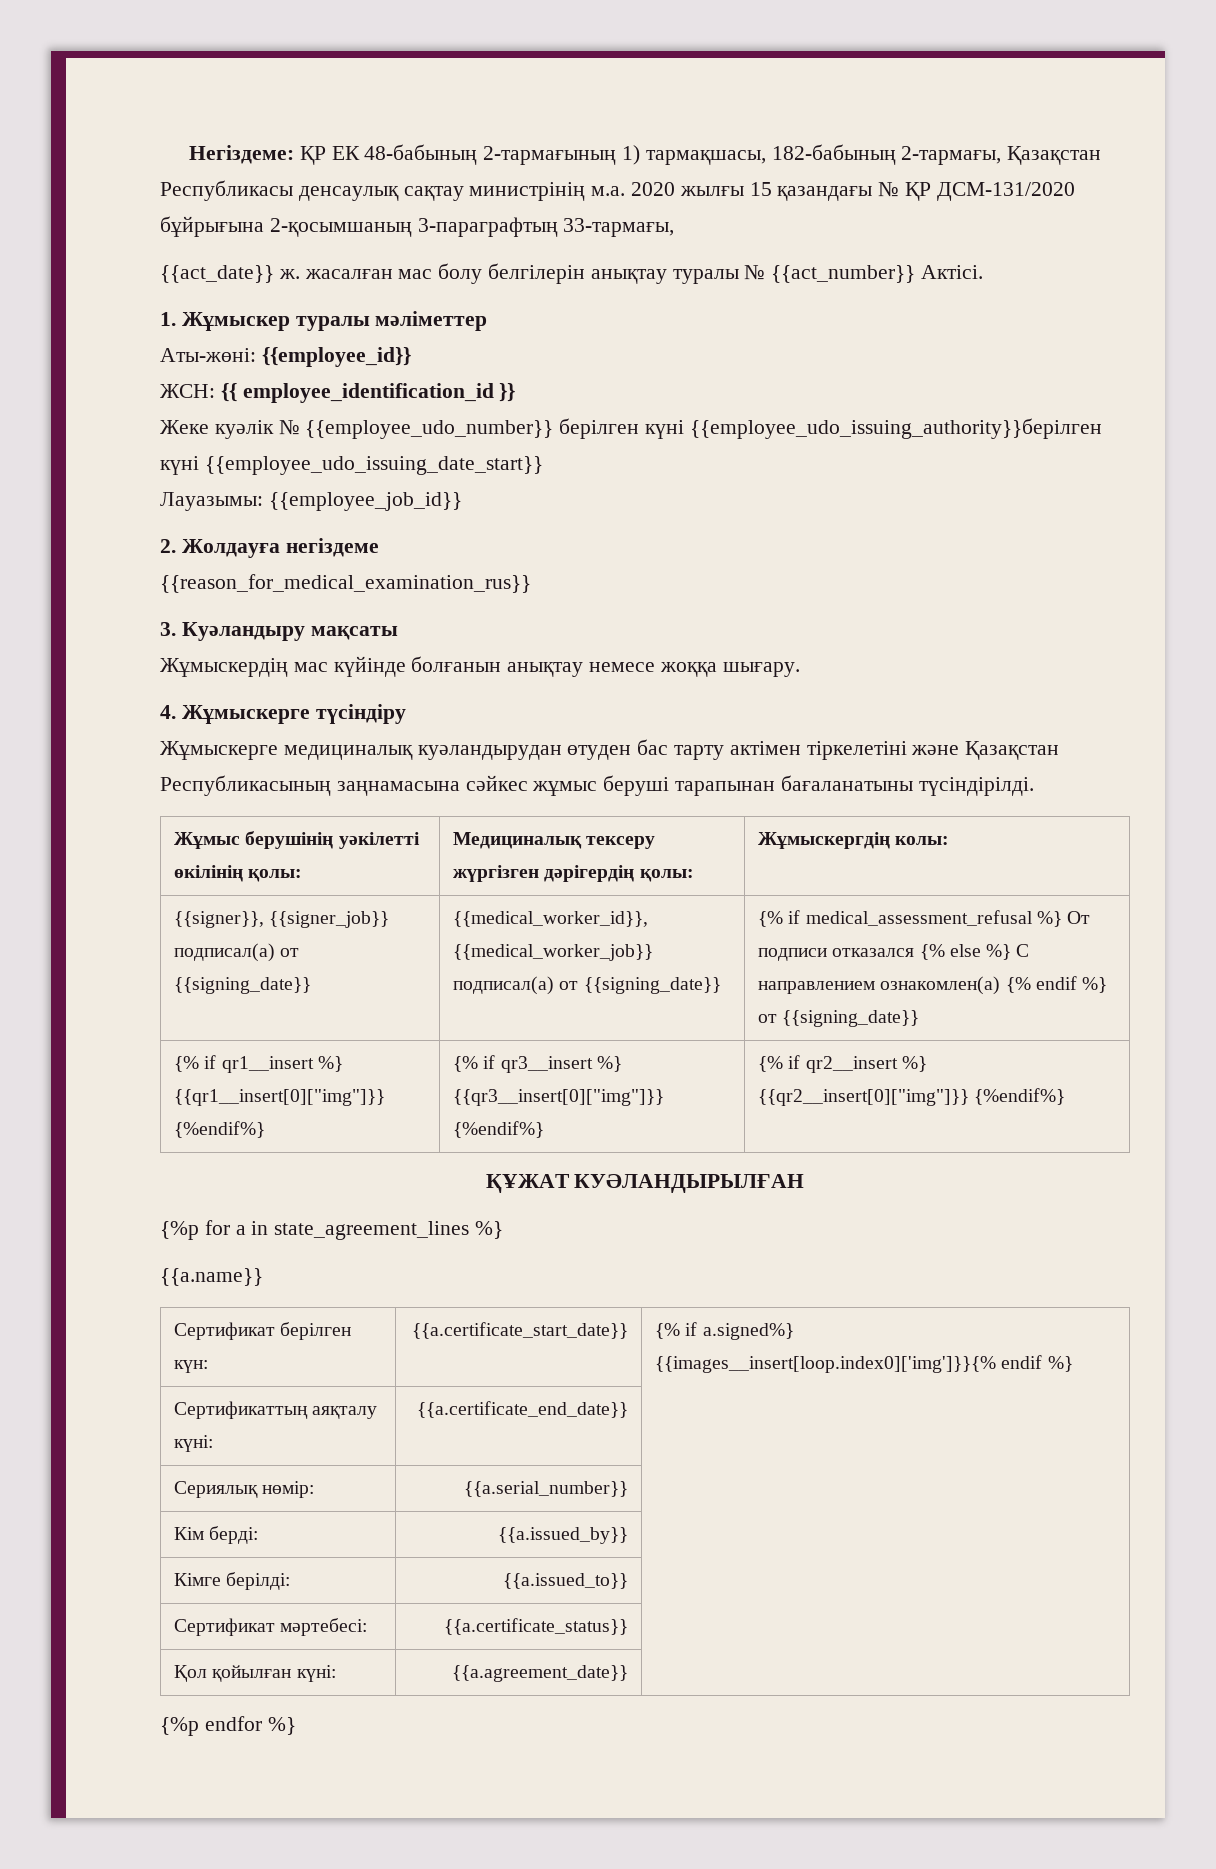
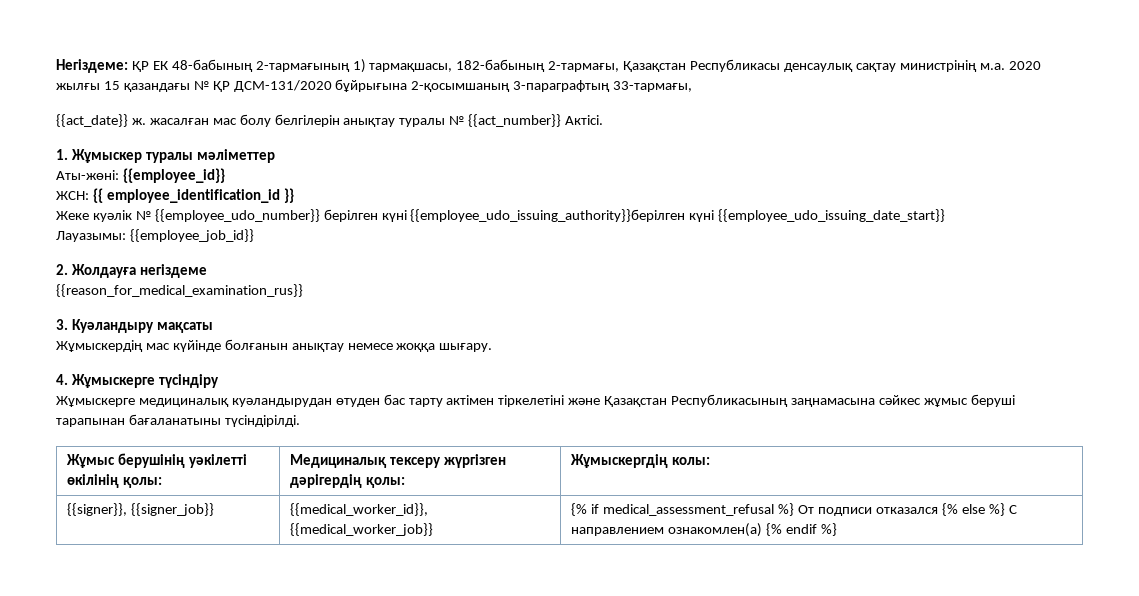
[174,943,300,962] [174,977,312,994] подписал(а) от {{signing_date}} -> (215, 509) none
[453,976,721,995] подписал(а) от {{signing_date}} -> (434, 529) none
[758,1010,920,1027] [174,1055,343,1073] [174,1089,386,1106] [174,1121,266,1138] [453,1055,622,1073] [453,1089,665,1106] [453,1121,545,1138] [758,1055,927,1073] [758,1088,1066,1106] [485,1174,805,1193] [160,1220,504,1240] [160,1268,263,1286] [174,1322,352,1340] [174,1360,209,1373] [411,1322,628,1339] [655,1322,794,1340] [655,1355,1073,1373] [174,1401,378,1419] [174,1435,214,1452] [416,1401,628,1418] [174,1481,315,1498] [463,1481,628,1497] [174,1526,259,1544] [497,1527,628,1544] [174,1572,291,1590] [502,1573,628,1589] [174,1618,368,1636] [443,1618,628,1635] [174,1665,336,1682] [451,1665,628,1682] [160,1716,296,1736] от {{signing_date}} // {% if qr1__insert %} {{qr1__insert[0]["img"]}} {%endif%} | {% if qr3__insert %} {{qr3__insert[0]["img"]}} {%endif%} | {% if qr2__insert %} {{qr2__insert[0]["img"]}} {%endif%} // ҚҰЖАТ КУӘЛАНДЫРЫЛҒАН // {%p for a in state_agreement_lines %} // {{a.name}} // Сертификат берілген күн: | {{a.certificate_start_date}} | {% if a.signed%} {{images__insert[loop.index0]['img']}}{% endif %} // Сертификаттың аяқталу күні: | {{a.certificate_end_date}} | // Сериялық нөмір: | {{a.serial_number}} | // Кім берді: | {{a.issued_by}} | // Кімге берілді: | {{a.issued_to}} | // Сертификат мәртебесі: | {{a.certificate_status}} | // Қол қойылған күні: | {{a.agreement_date}} | // {%p endfor %} -> (838, 529) none

